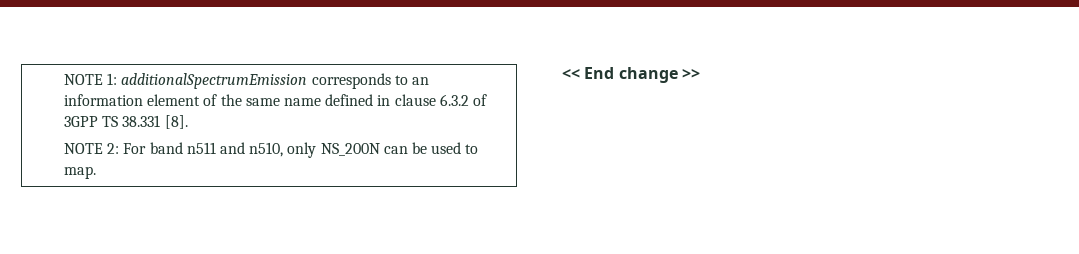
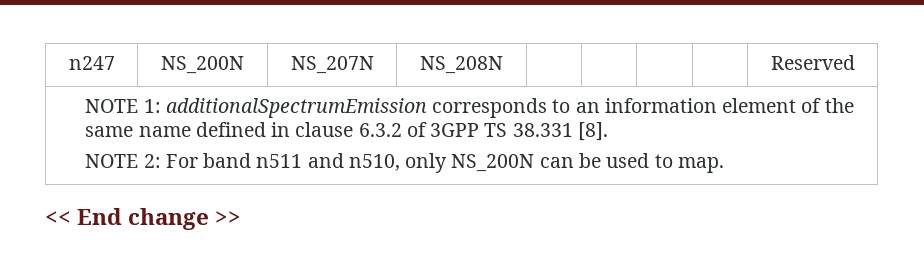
(64, 79) none -> [68,56,115,70] [161,56,244,74] [290,56,374,74] [420,56,503,74] [770,55,855,70] n247 | NS_200N | NS_207N | NS_208N | | | | | Reserved //

